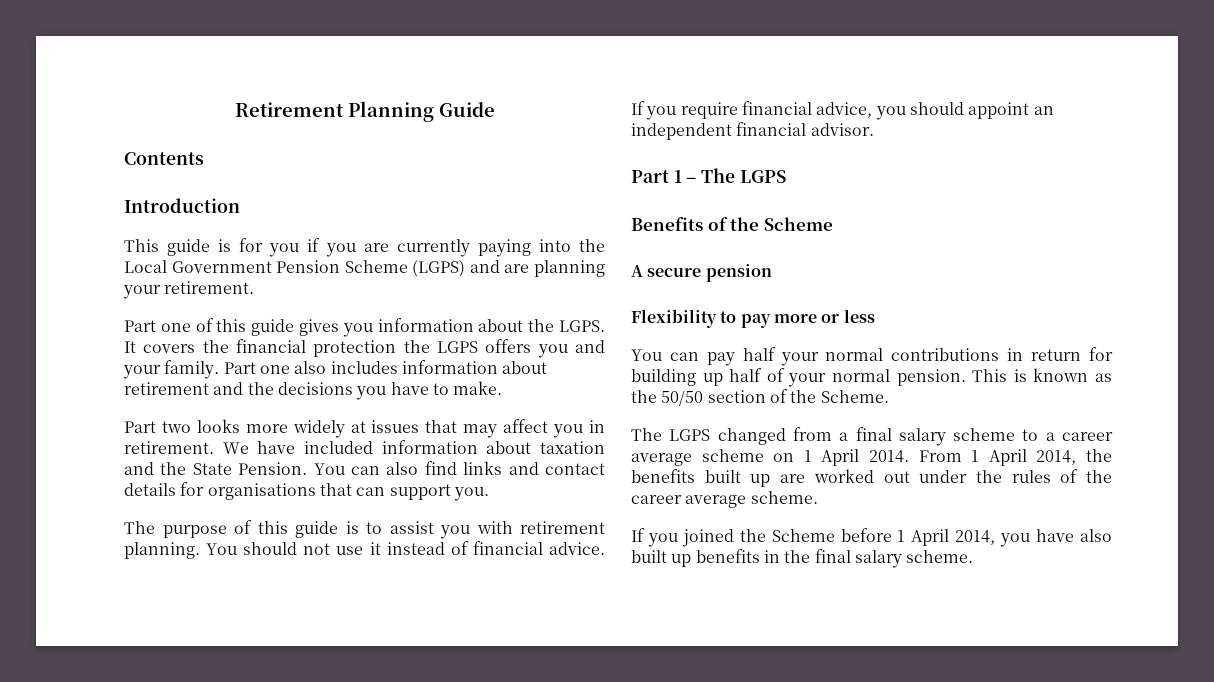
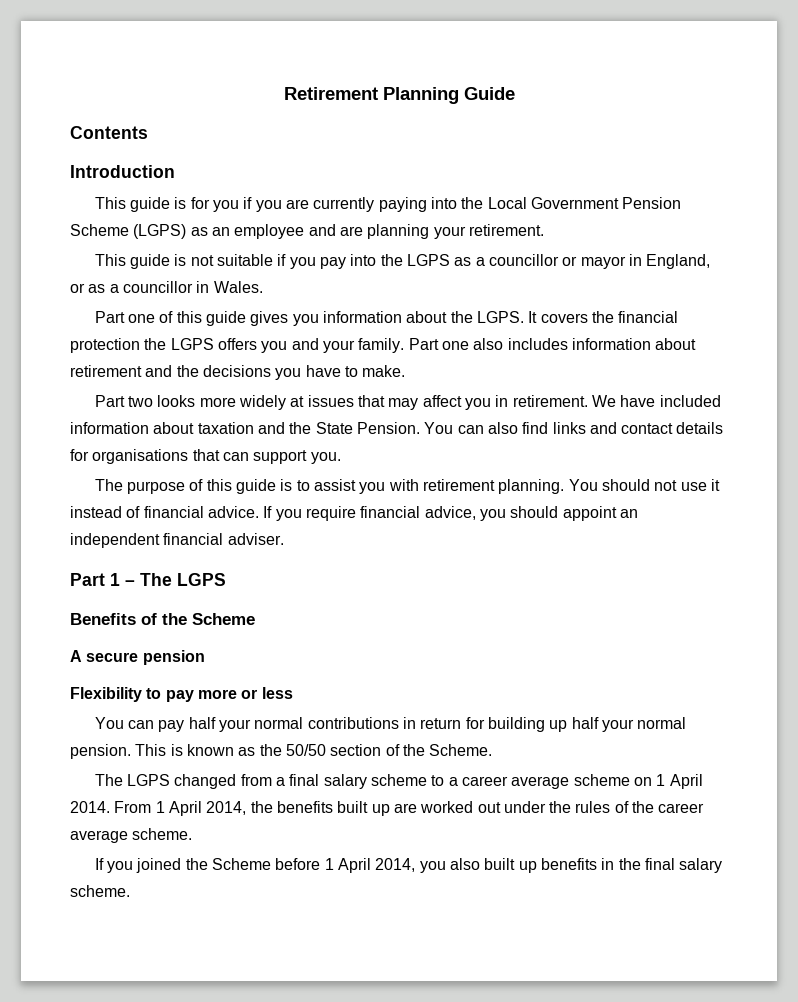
(466, 268) none -> [190,224,305,239] as an employee
(255, 287) none -> [94,254,711,269] [70,281,263,293] // This guide is not suitable if you pay into the LGPS as a councillor or mayor in England, or as a councillor in Wales.
[810,123,874,136] advisor. -> [227,533,284,545] adviser.
[766,368,785,382] of -> (599, 723) none
[1036,529,1075,542] have -> (446, 867) none

